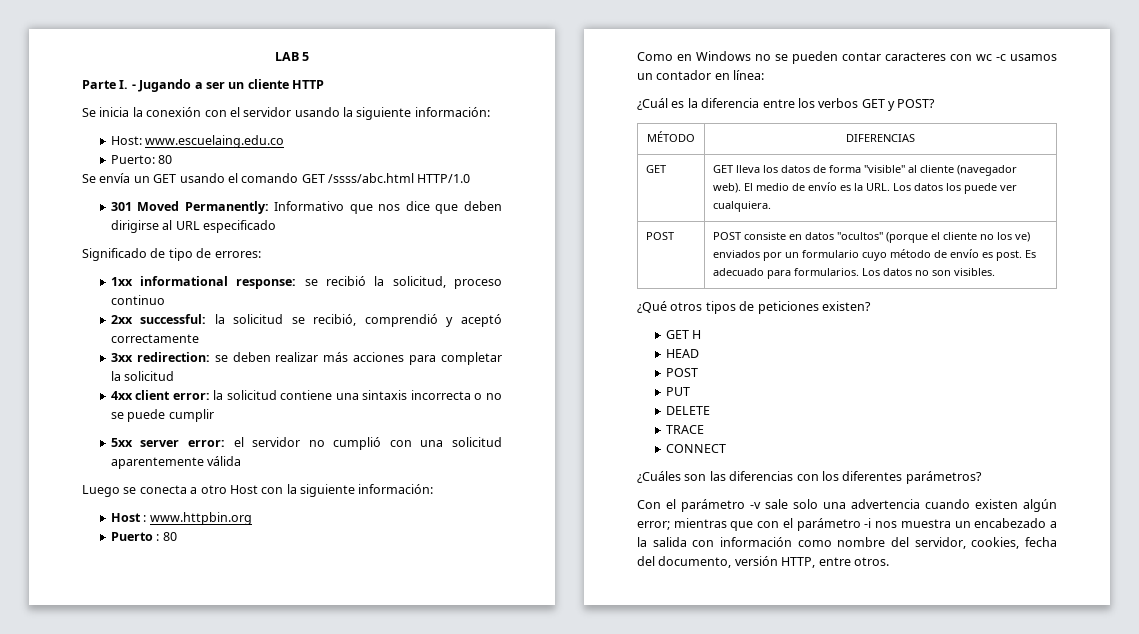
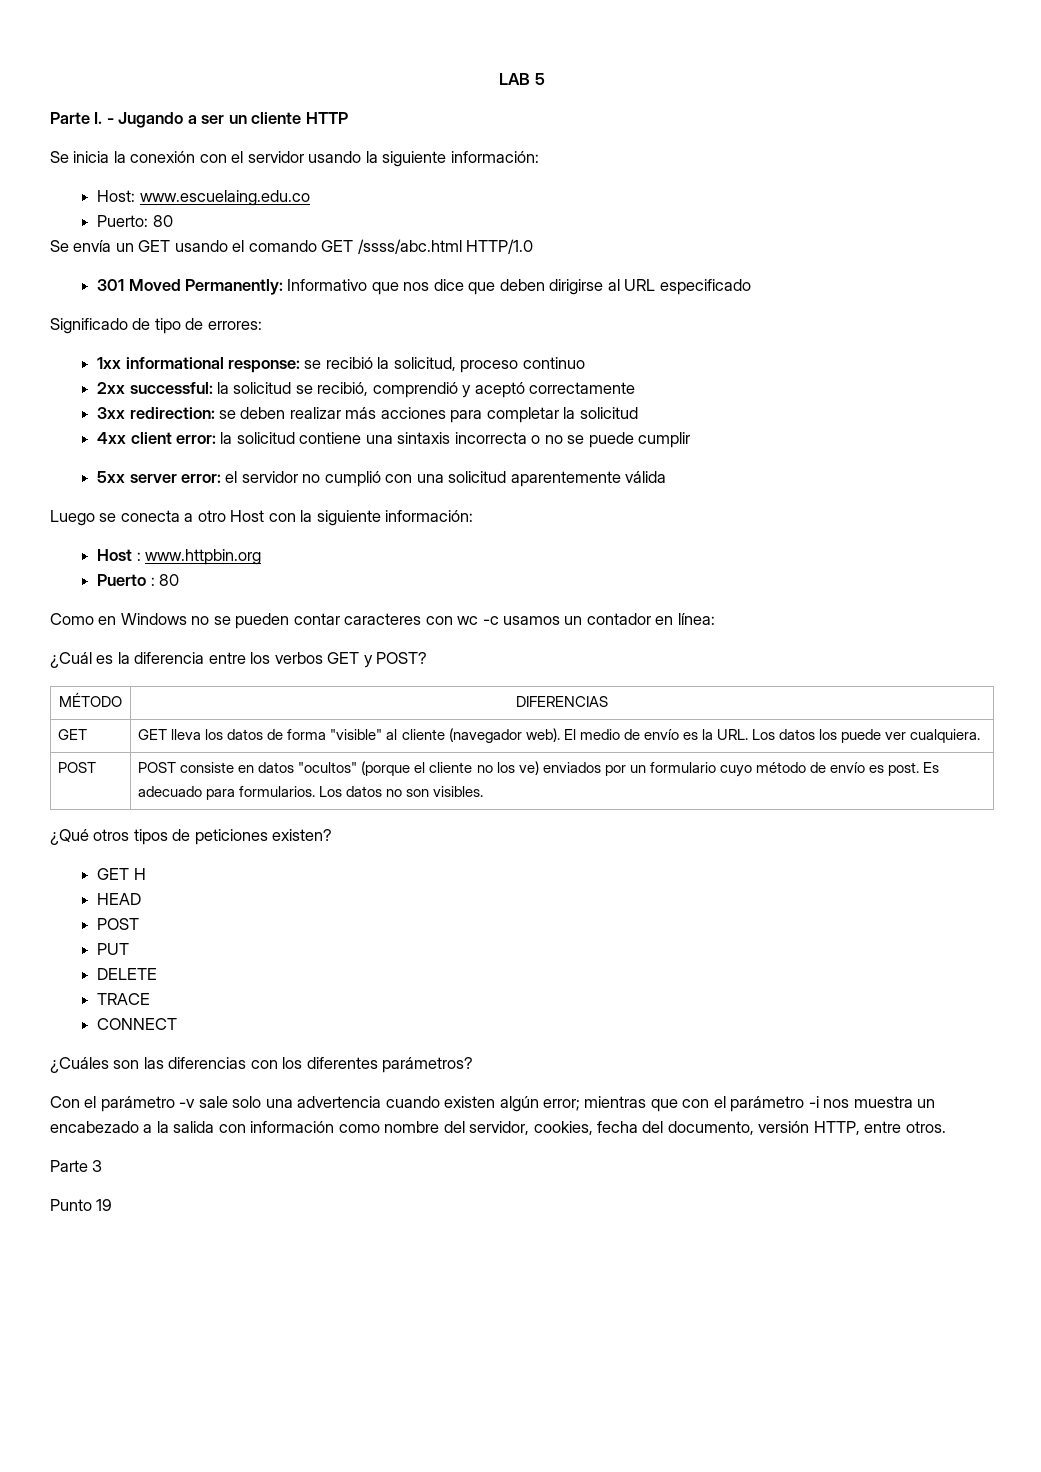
(889, 561) none -> [50,1160,103,1172] [50,1199,113,1211] // Parte 3 // Punto 19

